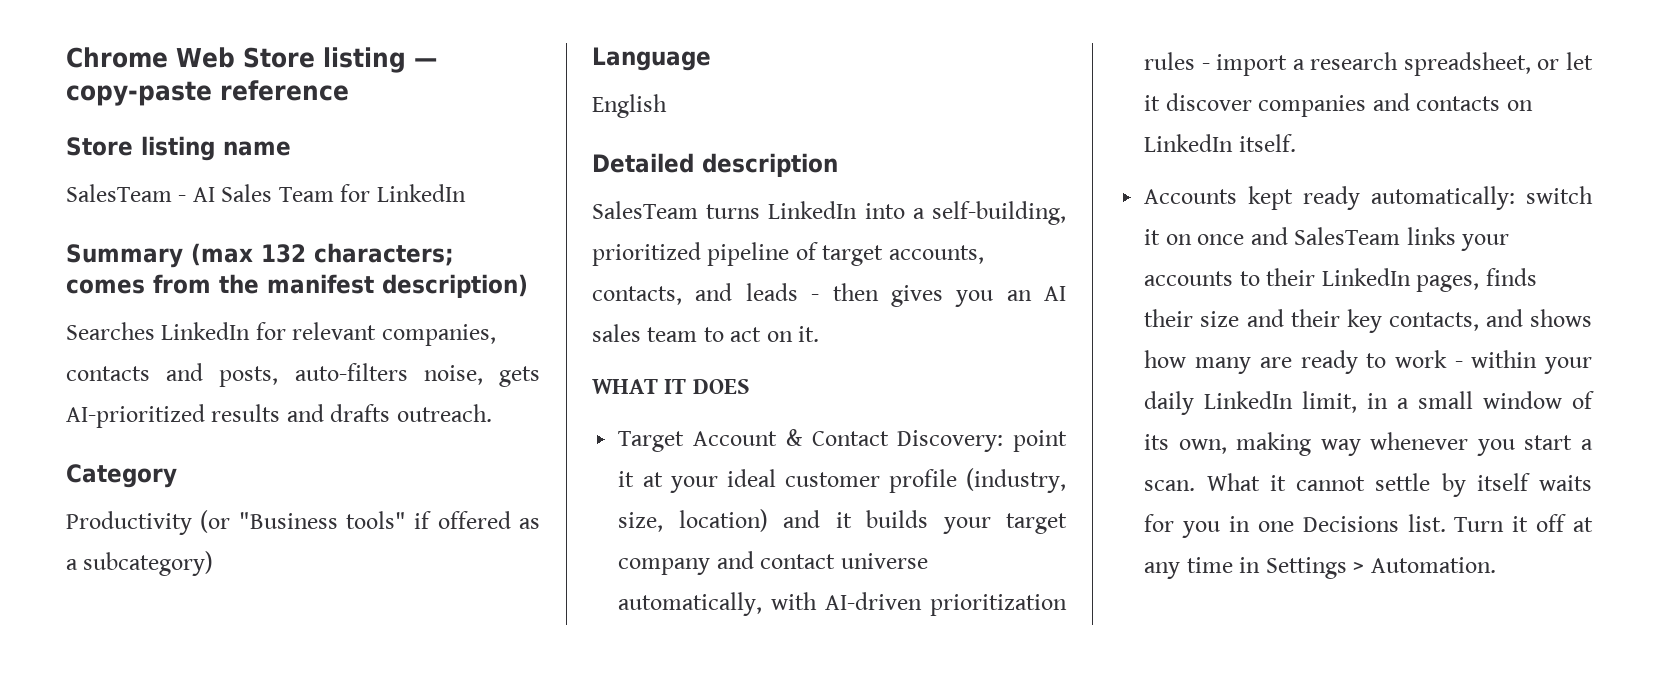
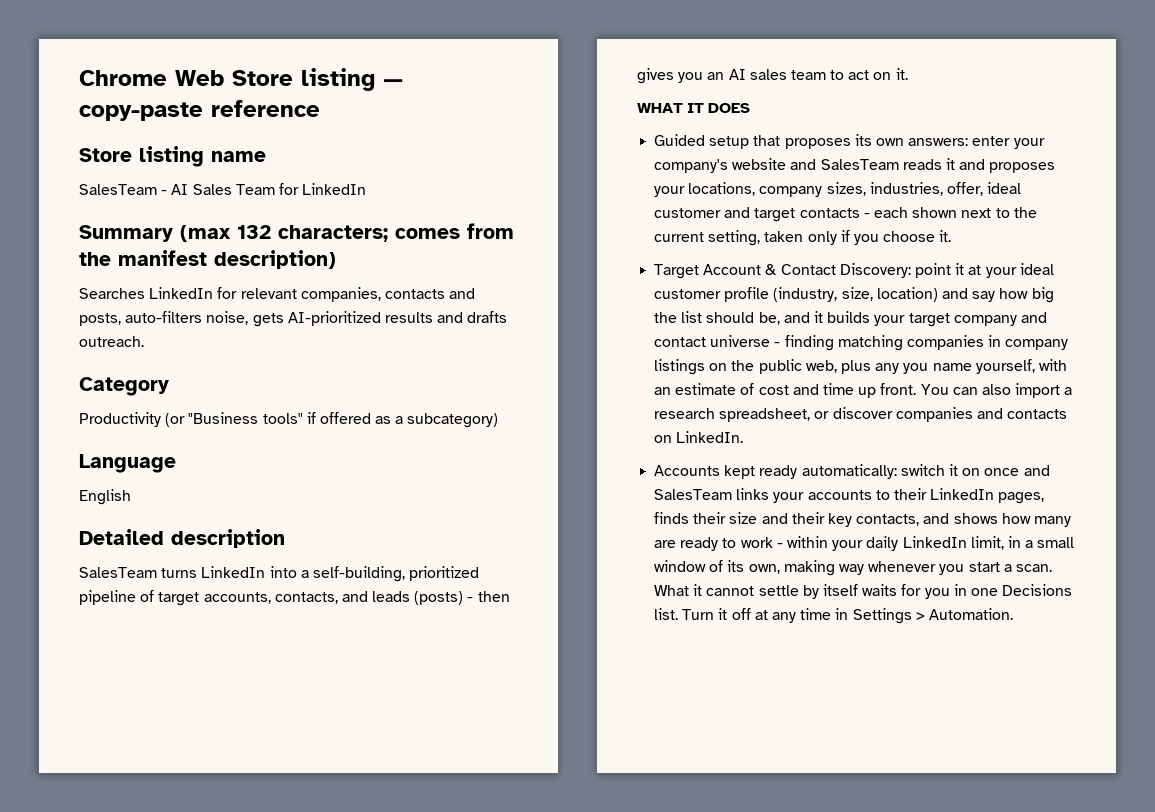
(798, 292) none -> [414,591,464,605] (posts)
(750, 386) none -> [654,134,1045,149] [654,158,1056,173] [654,182,1022,197] [654,207,1037,222] [654,230,952,246] // Guided setup that proposes its own answers: enter your company's website and SalesTeam reads it and proposes your locations, company sizes, industries, offer, ideal customer and target contacts - each shown next to the current setting, taken only if you choose it.
(821, 519) none -> [972,287,1054,303] [654,311,810,325] say how big the list should be, and
[618,592,1067,616] [1144,52,1210,70] automatically, with AI-driven prioritization rules - -> [774,335,1069,351] [654,359,1067,375] [654,383,1011,398] - finding matching companies in company listings on the public web, plus any you name yourself, with an estimate of cost and time up front. You can also
[1566,52,1593,70] [1144,95,1161,111] let it -> (830, 415) none
[1144,134,1296,152] LinkedIn itself. -> [676,431,744,443] LinkedIn.

